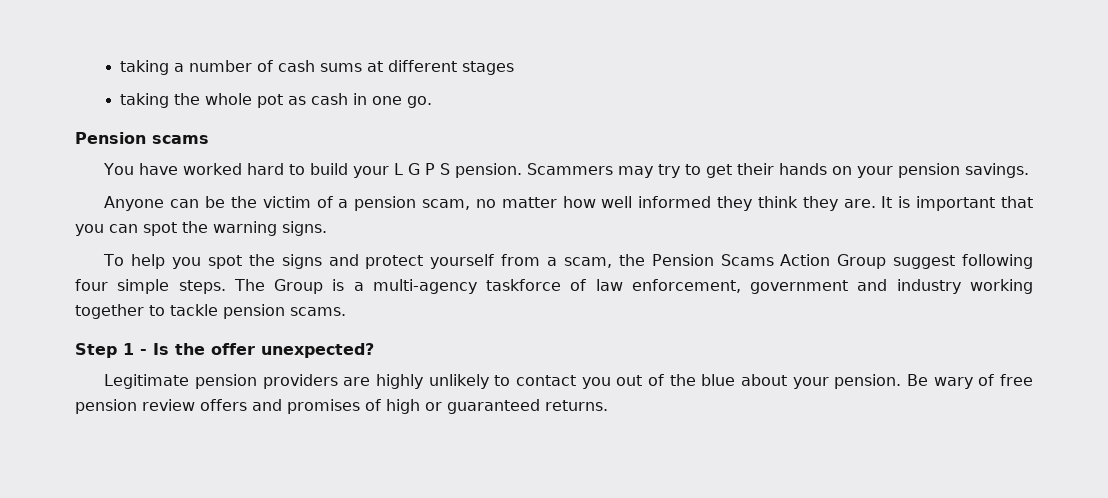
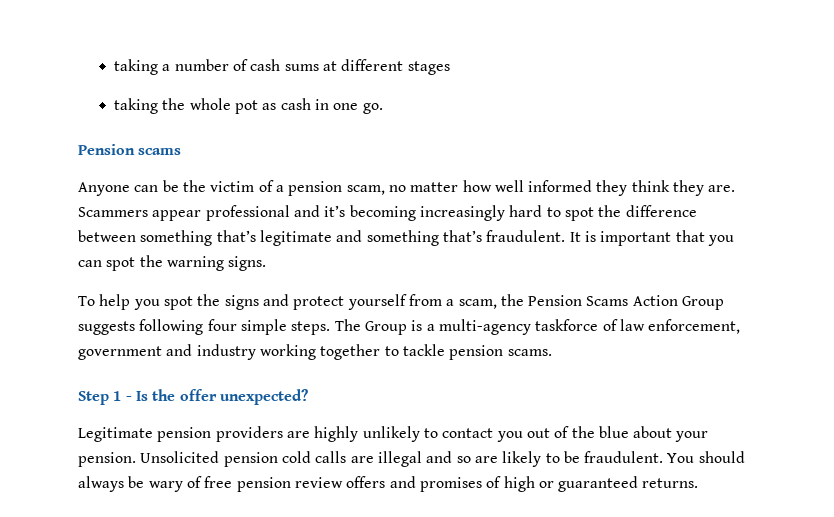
[103,163,1030,178] // You have worked hard to build your L G P S pension. Scammers may try to get their hands on your pension savings. -> (182, 151) none
(876, 203) none -> [78,205,697,221] [78,230,566,246] Scammers appear professional and it’s becoming increasingly hard to spot the difference between something that’s legitimate and something that’s fraudulent.
[893,255,956,269] suggest -> [78,321,135,335] suggests
[907,374,929,386] Be -> [140,451,745,467] [78,476,145,492] Unsolicited pension cold calls are illegal and so are likely to be fraudulent. You should always be

